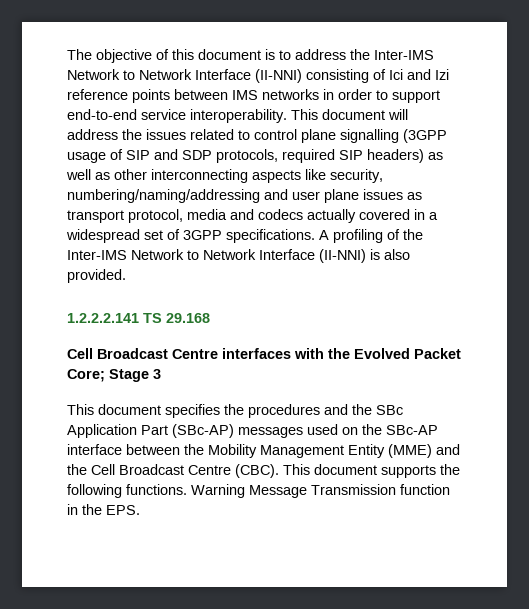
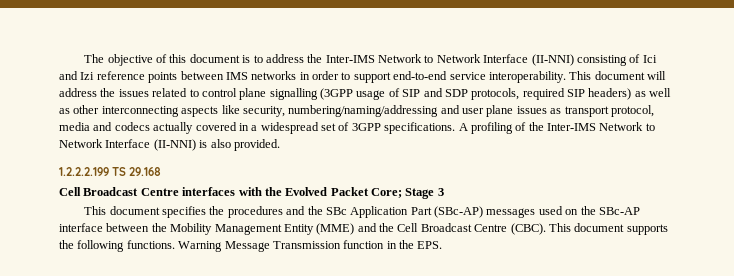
[67,313,139,323] 1.2.2.2.141 -> [59,167,109,176] 1.2.2.2.199

